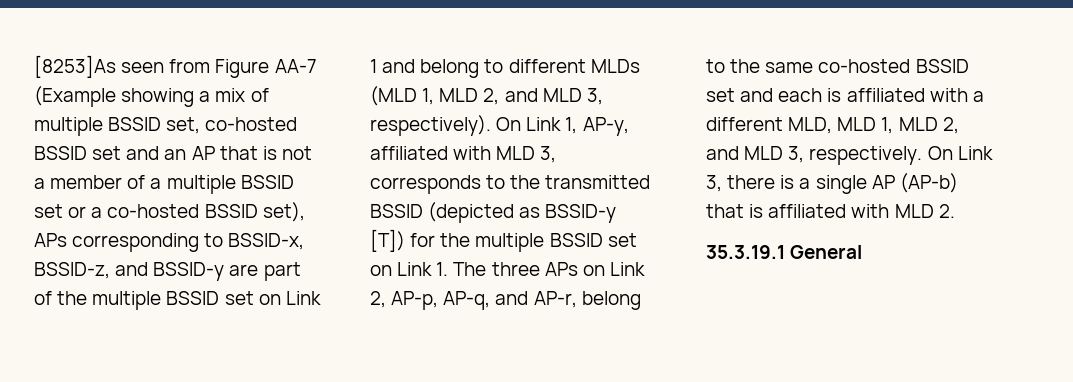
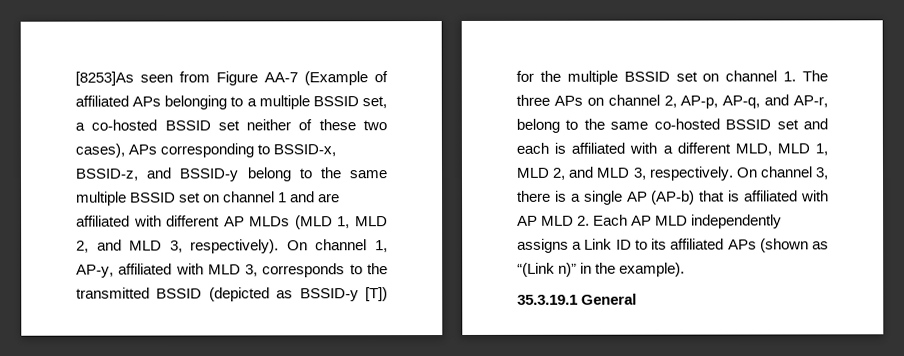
[121,88,269,107] showing a mix of -> [374,71,388,83] [75,95,257,110] of affiliated APs belonging to a
[205,117,298,131] [34,146,312,160] [34,175,294,194] [34,202,305,222] co-hosted BSSID set and an AP that is not a member of a multiple BSSID set or a co-hosted BSSID set), -> [75,119,387,131] [75,143,125,158] a co-hosted BSSID set neither of these two cases),
[229,262,301,281] [34,291,321,310] are part of the multiple BSSID set on Link -> [246,167,388,182] [76,191,276,206] belong to the same multiple BSSID set on channel
[420,59,586,78] belong to different -> [318,193,341,203] [76,215,245,227] are affiliated with different AP
[526,117,562,131] Link -> [315,239,368,251] channel
[397,262,433,276] Link -> [725,70,778,82] channel
[609,262,645,276] Link -> [607,94,660,106] channel
[957,146,993,160] Link -> [759,166,812,178] channel
(890, 211) none -> [517,215,538,226] AP
(955, 211) none -> [593,214,783,229] [517,238,829,253] [517,262,686,277] Each AP MLD independently assigns a Link ID to its affiliated APs (shown as “(Link n)” in the example).

